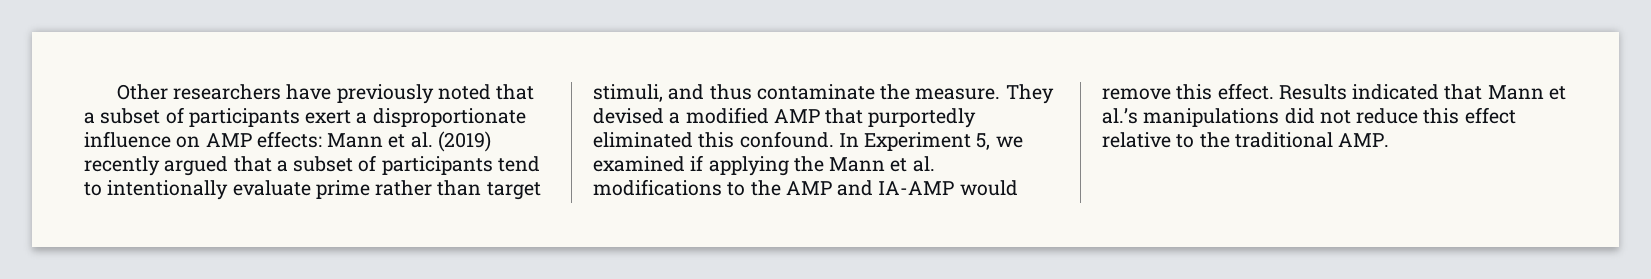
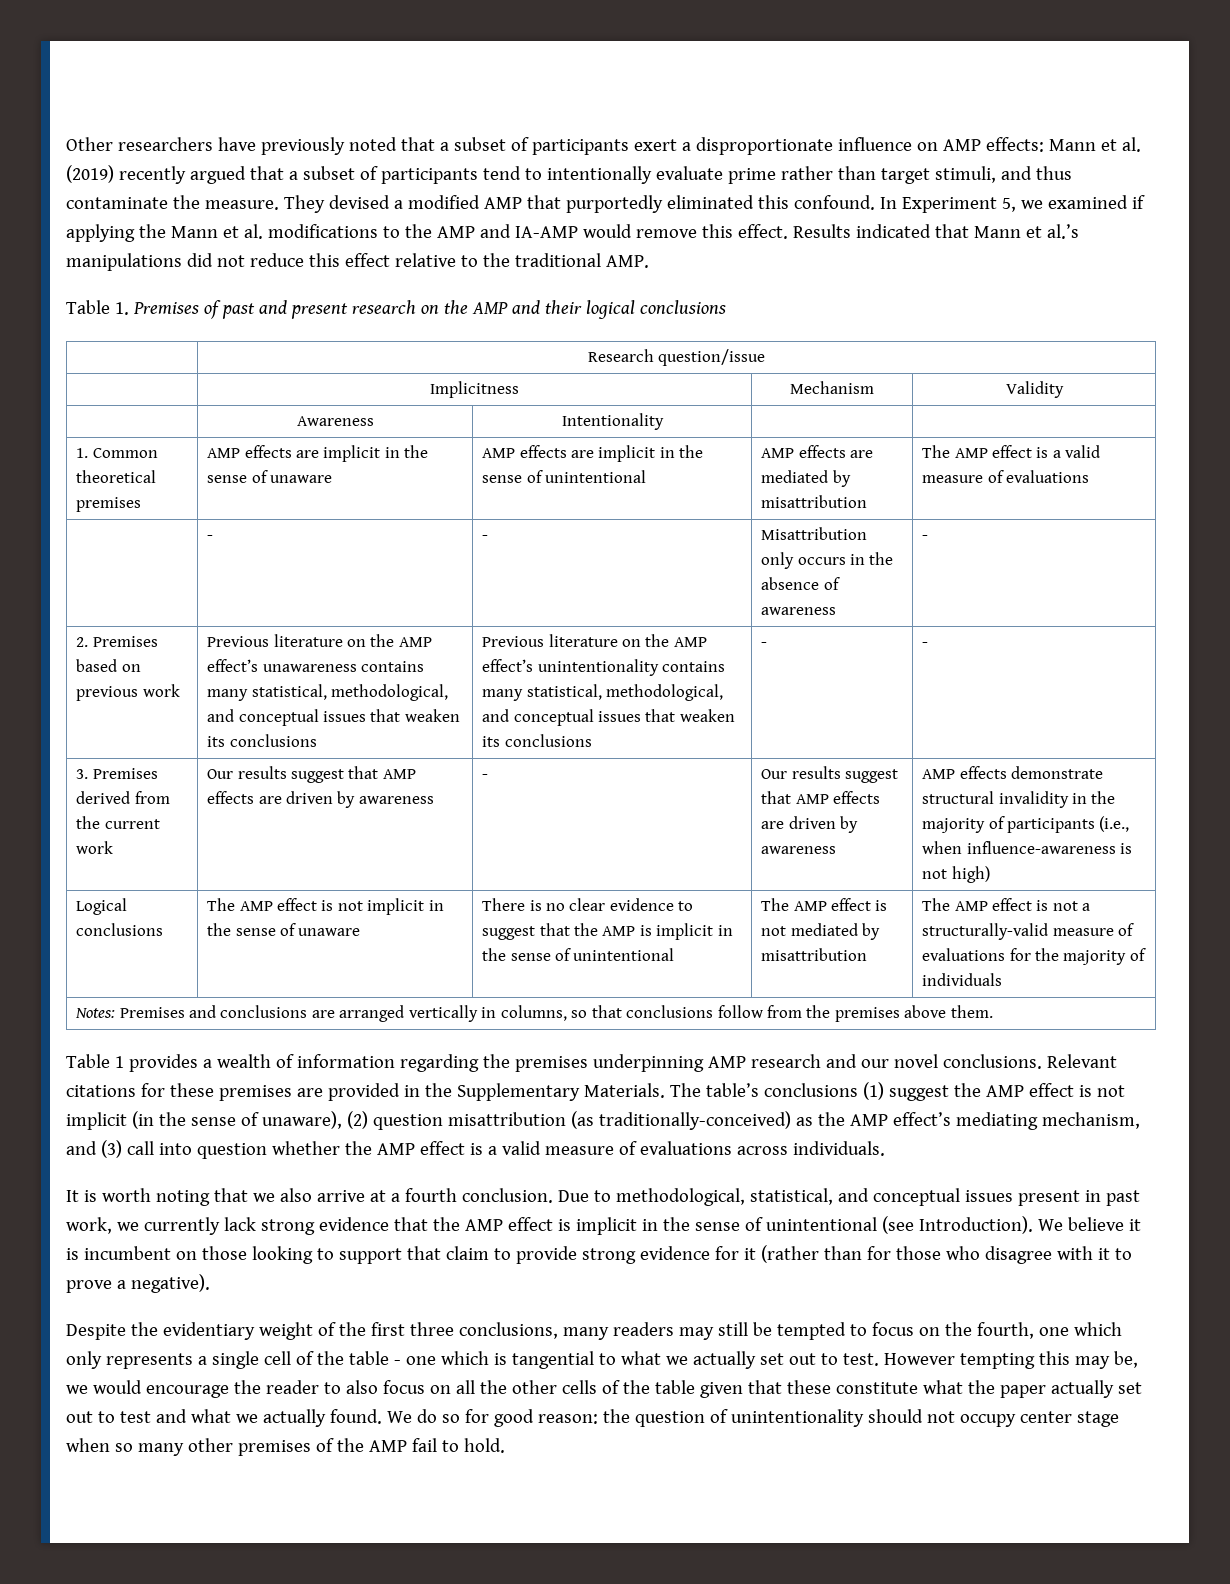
(1390, 140) none -> [66,300,726,319] [587,349,766,366] [430,381,519,398] [790,381,874,394] [1005,381,1064,398] [296,416,374,426] [561,413,664,430] [76,448,158,458] [76,470,157,483] [76,497,142,512] [207,445,429,462] [207,470,333,483] [482,445,704,462] [482,470,647,483] [761,445,874,458] [761,470,851,487] [761,495,868,508] [922,445,1101,458] [922,470,1090,483] [207,535,214,540] [482,535,489,540] [761,527,868,540] [761,552,894,569] [761,577,840,590] [761,607,837,615] [922,535,929,540] [76,636,158,647] [76,659,141,672] [76,684,180,701] [207,634,432,647] [207,659,425,672] [207,684,449,701] [207,709,460,726] [207,734,317,747] [482,634,707,647] [482,659,726,676] [482,684,724,701] [482,709,735,726] [482,734,592,747] [761,642,768,647] [922,642,929,647] [76,768,158,779] [76,791,170,804] [76,816,160,829] [76,841,114,854] [207,766,416,783] [207,791,434,808] [482,774,489,779] [761,766,899,783] [761,791,881,804] [761,816,859,833] [761,846,837,854] [922,766,1104,779] [922,791,1116,808] [922,816,1130,833] [922,841,1133,854] [922,866,990,883] [76,898,128,915] [76,923,164,936] [207,898,444,915] [207,923,361,936] [482,898,694,911] [482,923,733,940] [482,948,675,961] [761,898,888,911] [761,923,881,940] [761,948,868,961] [922,898,1091,911] [922,923,1135,940] [922,948,1146,965] [922,973,1003,986] [75,1005,993,1022] [66,1054,1117,1072] [66,1082,1125,1101] [66,1111,1140,1130] [66,1140,885,1159] [66,1188,1140,1206] [66,1216,1141,1235] [66,1245,1132,1264] [66,1274,210,1293] [66,1322,1122,1340] [66,1351,1138,1369] [66,1380,1142,1398] [66,1409,1119,1427] [66,1438,505,1456] // Table 1. Premises of past and present research on the AMP and their logical conclusions // | Research question/issue // | Implicitness | Mechanism | Validity // | Awareness | Intentionality | | // 1. Common theoretical premises | AMP effects are implicit in the sense of unaware | AMP effects are implicit in the sense of unintentional | AMP effects are mediated by misattribution | The AMP effect is a valid measure of evaluations // | - | - | Misattribution only occurs in the absence of awareness | - // 2. Premises based on previous work | Previous literature on the AMP effect’s unawareness contains many statistical, methodological, and conceptual issues that weaken its conclusions | Previous literature on the AMP effect’s unintentionality contains many statistical, methodological, and conceptual issues that weaken its conclusions | - | - // 3. Premises derived from the current work | Our results suggest that AMP effects are driven by awareness | - | Our results suggest that AMP effects are driven by awareness | AMP effects demonstrate structural invalidity in the majority of participants (i.e., when influence-awareness is not high) // Logical conclusions | The AMP effect is not implicit in the sense of unaware | There is no clear evidence to suggest that the AMP is implicit in the sense of unintentional | The AMP effect is not mediated by misattribution | The AMP effect is not a structurally-valid measure of evaluations for the majority of individuals // Notes: Premises and conclusions are arranged vertically in columns, so that conclusions follow from the premises above them. // Table 1 provides a wealth of information regarding the premises underpinning AMP research and our novel conclusions. Relevant citations for these premises are provided in the Supplementary Materials. The table’s conclusions (1) suggest the AMP effect is not implicit (in the sense of unaware), (2) question misattribution (as traditionally-conceived) as the AMP effect’s mediating mechanism, and (3) call into question whether the AMP effect is a valid measure of evaluations across individuals. // It is worth noting that we also arrive at a fourth conclusion. Due to methodological, statistical, and conceptual issues present in past work, we currently lack strong evidence that the AMP effect is implicit in the sense of unintentional (see Introduction). We believe it is incumbent on those looking to support that claim to provide strong evidence for it (rather than for those who disagree with it to prove a negative). // Despite the evidentiary weight of the first three conclusions, many readers may still be tempted to focus on the fourth, one which only represents a single cell of the table - one which is tangential to what we actually set out to test. However tempting this may be, we would encourage the reader to also focus on all the other cells of the table given that these constitute what the paper actually set out to test and what we actually found. We do so for good reason: the question of unintentionality should not occupy center stage when so many other premises of the AMP fail to hold.

